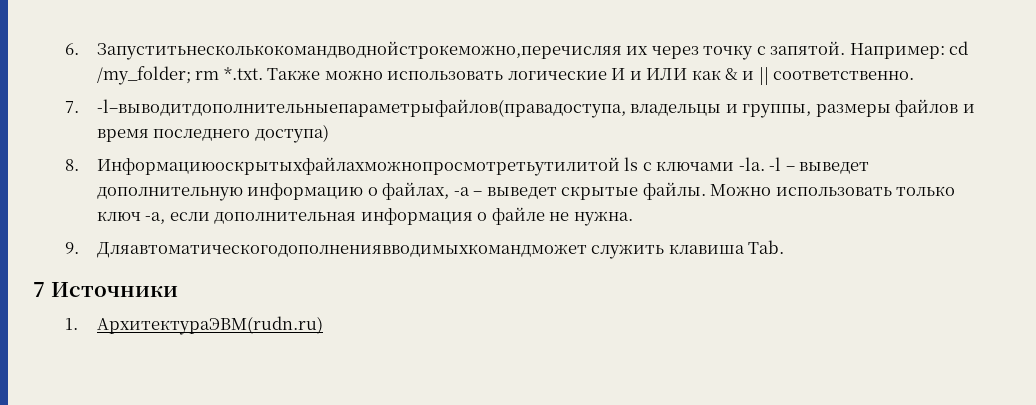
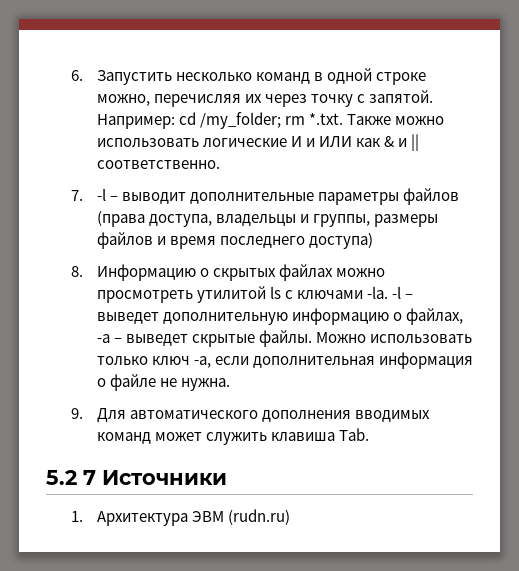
[96,41,622,60] Запуститьнесколькокомандводнойстрокеможно,перечисляя -> [96,68,426,85] [96,94,241,107] Запустить несколько команд в одной строке можно, перечисляя
[96,99,626,118] -l–выводитдополнительныепараметрыфайлов(правадоступа, -> [96,188,459,205] [96,210,212,227] -l – выводит дополнительные параметры файлов (права доступа,
[96,157,620,176] Информациюоскрытыхфайлахможнопросмотретьутилитой -> [96,264,385,281] [96,286,266,303] Информацию о скрытых файлах можно просмотреть утилитой
[96,242,587,258] Дляавтоматическогодополнениявводимыхкомандможет -> [96,408,430,423] [96,432,202,444] Для автоматического дополнения вводимых команд может
(785, 247) none -> [46,470,77,485] 5.2
[96,316,323,335] АрхитектураЭВМ(rudn.ru) -> [96,509,290,526] Архитектура ЭВМ (rudn.ru)

